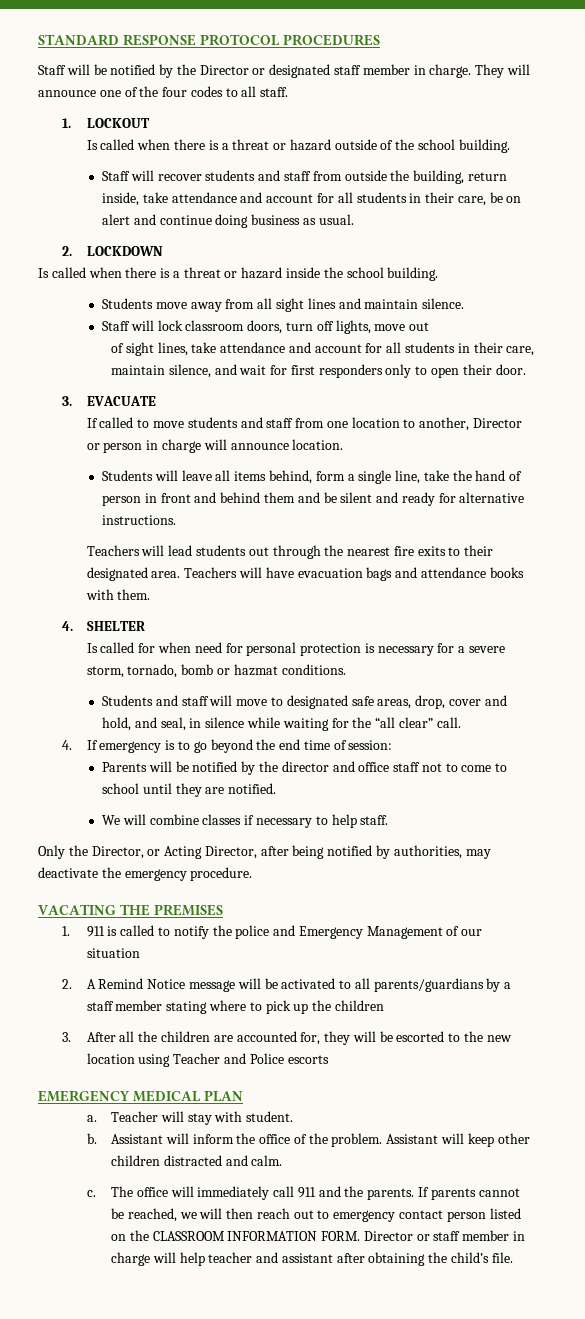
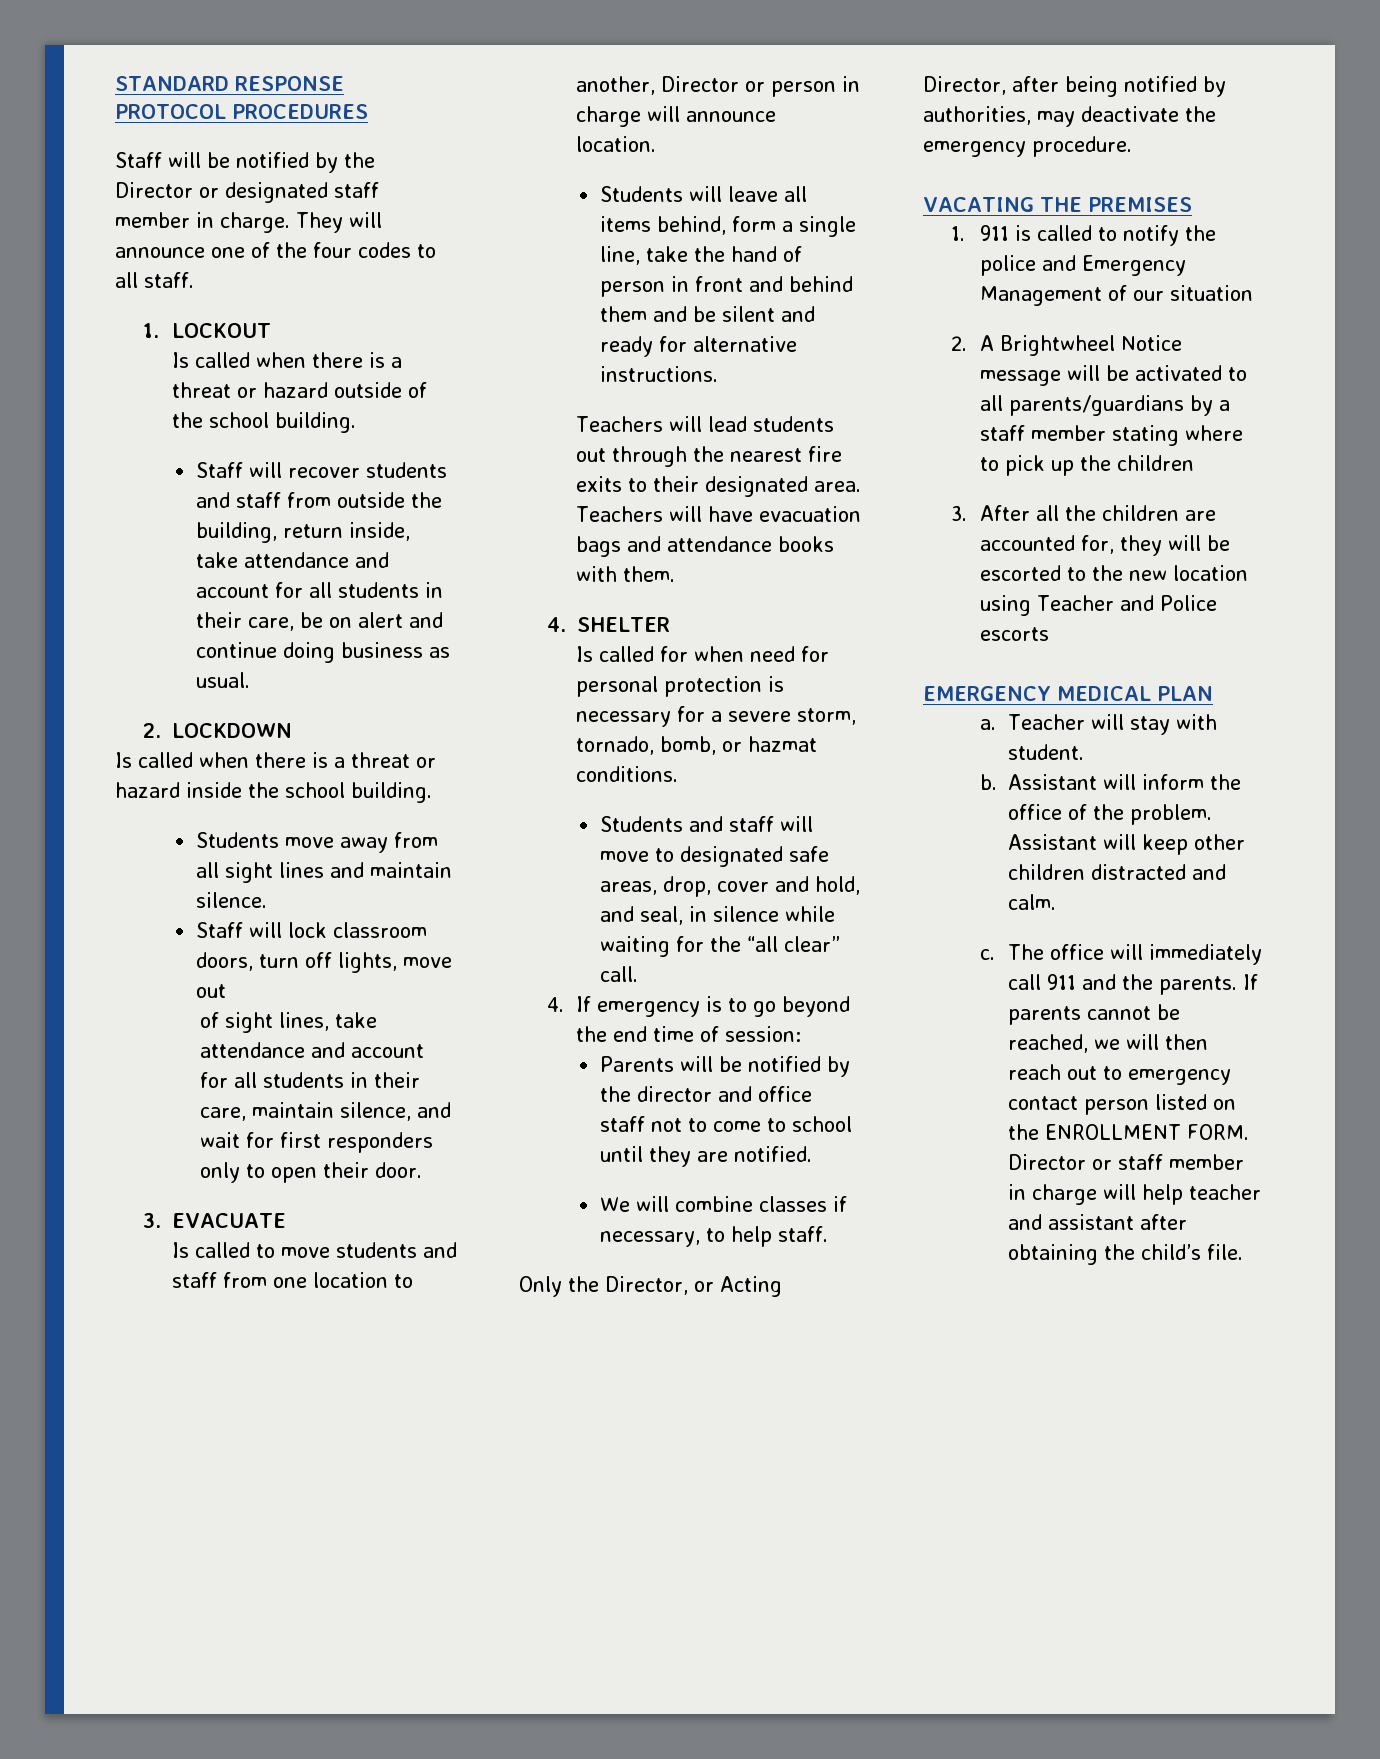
[86,418,98,428] If -> [171,1242,189,1258] Is
[181,664,214,675] bomb -> [659,736,716,755] bomb,
[255,818,312,828] necessary -> [599,1231,700,1247] necessary,
[98,978,144,989] Remind -> [999,335,1115,356] Brightwheel
[152,1231,318,1241] CLASSROOM INFORMATION -> [1045,1124,1182,1140] ENROLLMENT

